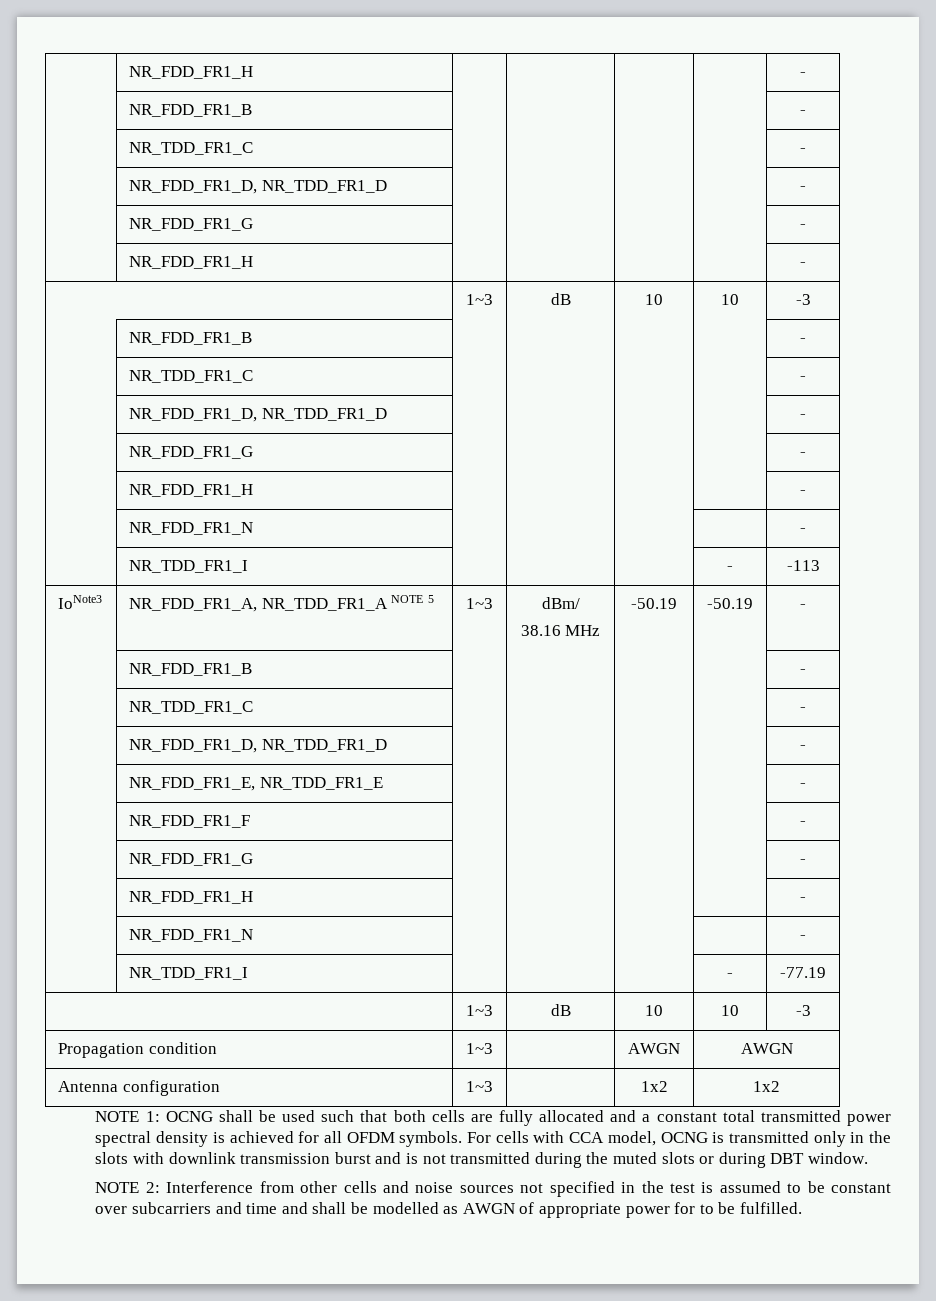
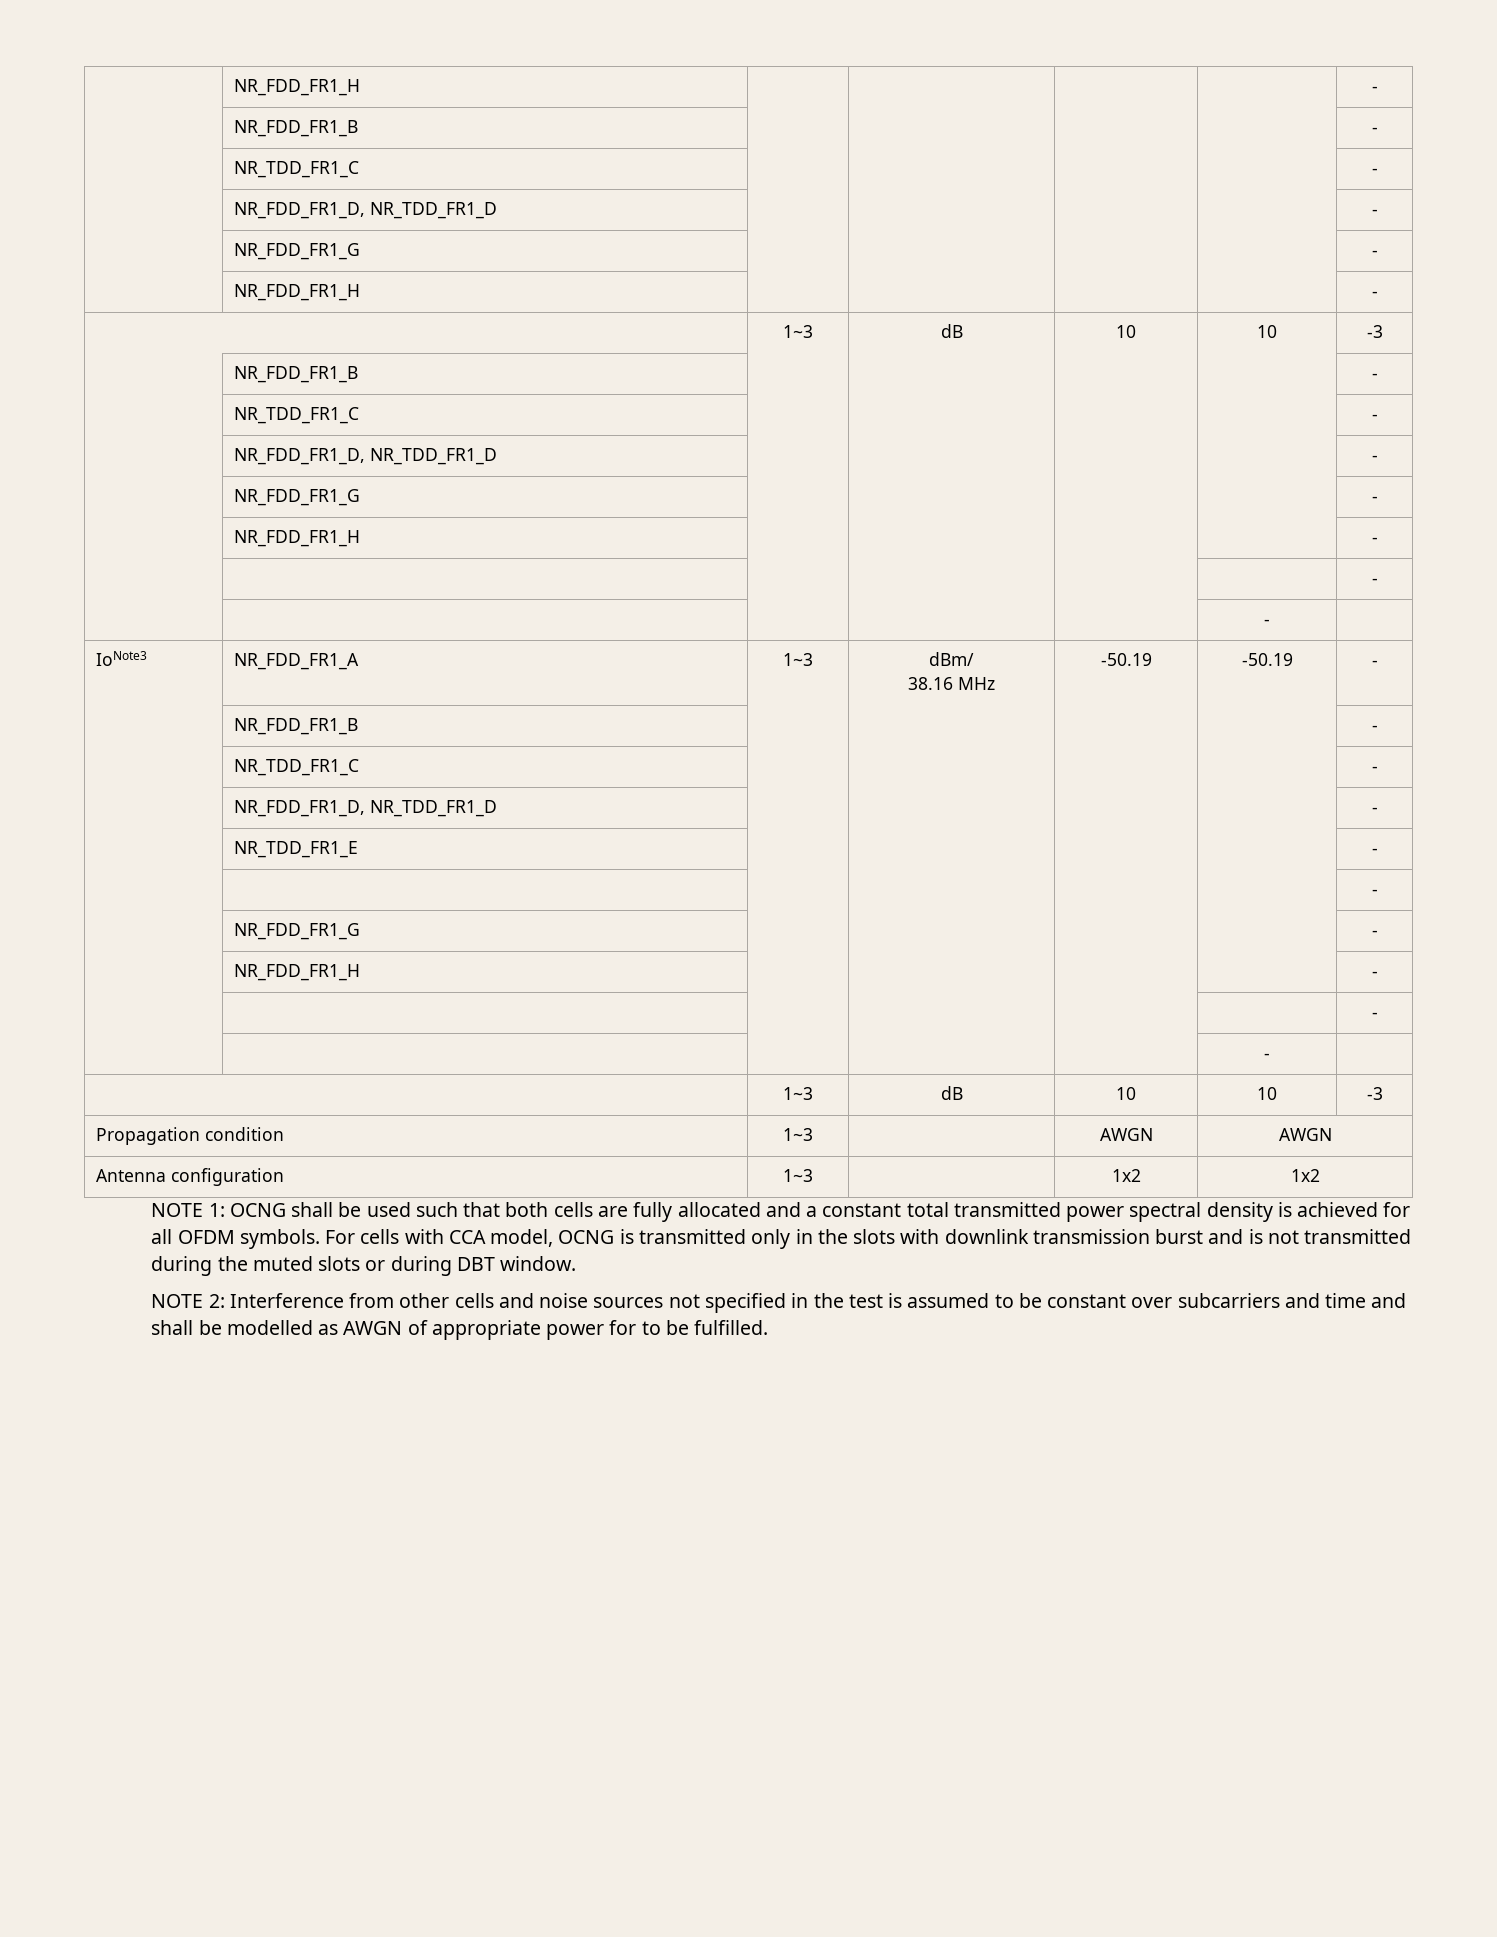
[129,522,254,535] [800,528,806,533] [129,560,249,573] [727,566,733,571] [786,560,820,571] NR_FDD_FR1_N | | | | | - // | NR_TDD_FR1_I | | | | - | -113 -> [1371,578,1378,584] [1264,619,1270,625] | | | | | - // | | | | | - |
[129,595,434,612] NR_FDD_FR1_A, NR_TDD_FR1_A NOTE 5 -> [234,653,360,670] NR_FDD_FR1_A
[129,777,256,791] NR_FDD_FR1_E, -> (1378, 810) none
[129,815,251,828] [800,821,806,826] [129,853,254,866] [800,859,806,864] [129,891,254,904] [800,897,806,902] [129,929,254,942] [800,935,806,940] [129,967,249,980] [727,973,733,978] [780,967,826,978] NR_FDD_FR1_F | | | | | - // | NR_FDD_FR1_G | | | | | - // | NR_FDD_FR1_H | | | | | - // | NR_FDD_FR1_N | | | | | - // | NR_TDD_FR1_I | | | | - | -77.19 -> [1371,889,1378,895] [234,923,361,940] [1371,930,1378,936] [234,964,361,981] [1371,971,1378,977] [1371,1012,1378,1018] [1264,1053,1270,1059] | | | | | - // | NR_FDD_FR1_G | | | | | - // | NR_FDD_FR1_H | | | | | - // | | | | | | - // | | | | | - |

